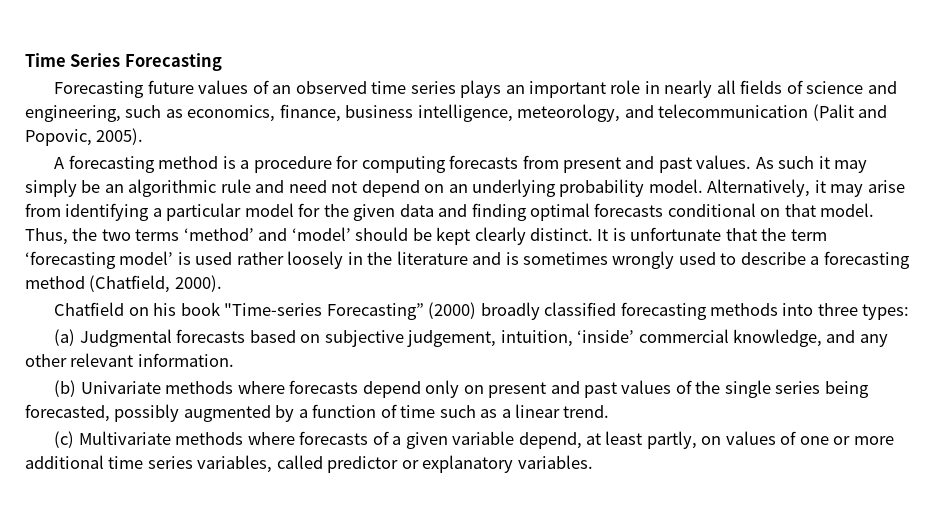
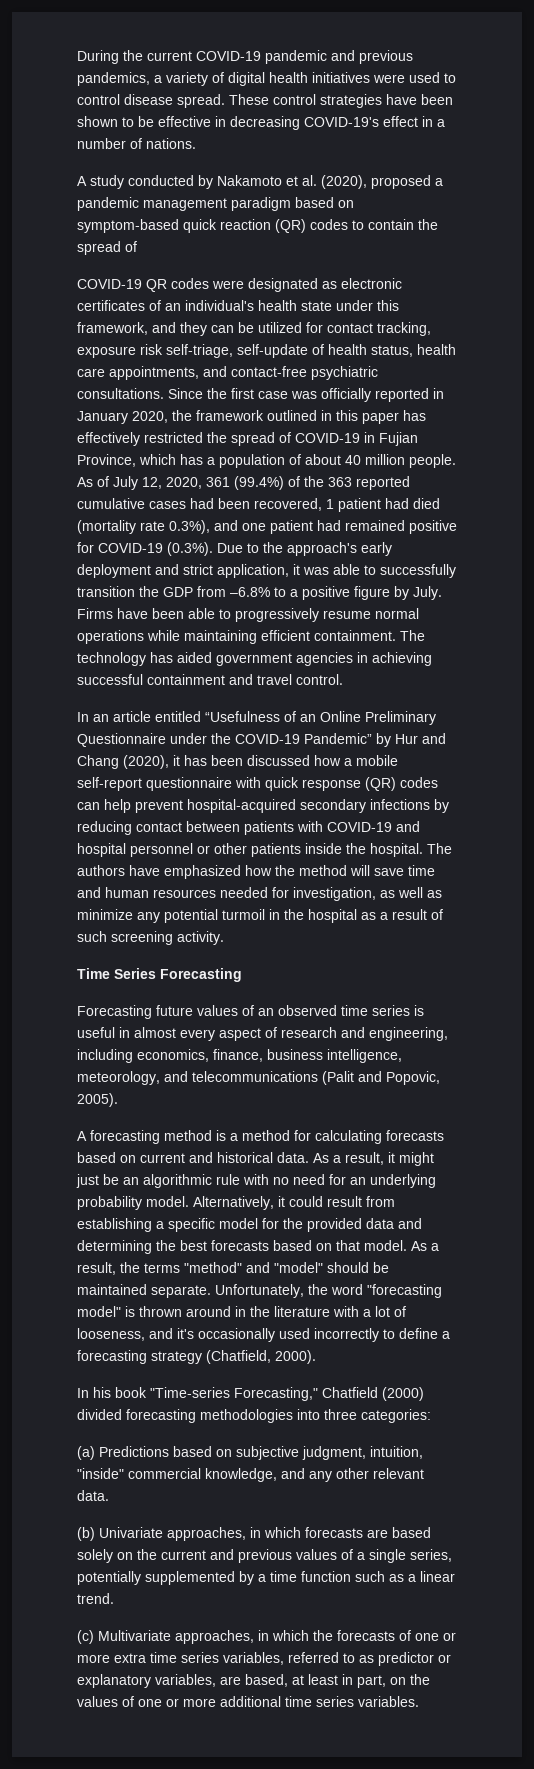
(25, 60) none -> [77,50,413,64] [77,72,456,86] [77,94,453,108] [77,116,445,130] [77,138,196,149] [77,175,443,189] [77,197,354,211] [77,219,438,233] [77,241,137,255] [77,278,402,292] [77,300,399,311] [77,322,431,336] [77,344,456,358] [77,366,378,380] [77,388,444,402] [77,410,426,424] [77,432,418,446] [77,454,456,468] [77,476,410,490] [77,498,440,512] [77,520,457,534] [77,542,392,556] [77,564,456,578] [77,586,442,600] [77,608,419,622] [77,630,425,644] [77,652,432,666] [77,674,343,685] [77,711,436,725] [77,733,446,747] [77,755,398,769] [77,777,438,791] [77,799,449,813] [77,821,420,835] [77,843,452,857] [77,865,435,879] [77,887,442,901] [77,909,443,923] [77,931,224,945] During the current COVID-19 pandemic and previous pandemics, a variety of digital health initiatives were used to control disease spread. These control strategies have been shown to be effective in decreasing COVID-19's effect in a number of nations. // A study conducted by Nakamoto et al. (2020), proposed a pandemic management paradigm based on symptom-based quick reaction (QR) codes to contain the spread of // COVID-19 QR codes were designated as electronic certificates of an individual's health state under this framework, and they can be utilized for contact tracking, exposure risk self-triage, self-update of health status, health care appointments, and contact-free psychiatric consultations. Since the first case was officially reported in January 2020, the framework outlined in this paper has effectively restricted the spread of COVID-19 in Fujian Province, which has a population of about 40 million people. As of July 12, 2020, 361 (99.4%) of the 363 reported cumulative cases had been recovered, 1 patient had died (mortality rate 0.3%), and one patient had remained positive for COVID-19 (0.3%). Due to the approach's early deployment and strict application, it was able to successfully transition the GDP from –6.8% to a positive figure by July. Firms have been able to progressively resume normal operations while maintaining efficient containment. The technology has aided government agencies in achieving successful containment and travel control. // In an article entitled “Usefulness of an Online Preliminary Questionnaire under the COVID-19 Pandemic” by Hur and Chang (2020), it has been discussed how a mobile self-report questionnaire with quick response (QR) codes can help prevent hospital-acquired secondary infections by reducing contact between patients with COVID-19 and hospital personnel or other patients inside the hospital. The authors have emphasized how the method will save time and human resources needed for investigation, as well as minimize any potential turmoil in the hospital as a result of such screening activity. //
[460,80,897,98] [25,105,183,122] plays an important role in nearly all fields of science and engineering, such as -> [414,1005,424,1016] [77,1027,448,1041] [77,1049,133,1063] is useful in almost every aspect of research and engineering, including
[658,104,809,118] telecommunication -> [192,1071,318,1082] telecommunications
[253,155,868,173] [25,179,445,197] procedure for computing forecasts from present and past values. As such it may simply be an algorithmic rule and need not depend on -> [242,1130,444,1144] [77,1152,434,1166] [76,1174,346,1188] method for calculating forecasts based on current and historical data. As a result, it might just be an algorithmic rule with no need for
[830,180,905,197] [25,203,242,221] may arise from identifying a particular -> [289,1196,395,1207] [77,1218,215,1232] could result from establishing a specific
[353,204,396,221] given -> [307,1218,362,1232] provided
[471,203,875,221] [25,227,827,245] [25,251,806,269] finding optimal forecasts conditional on that model. Thus, the two terms ‘method’ and ‘model’ should be kept clearly distinct. It is unfortunate that the term ‘forecasting model’ is used rather loosely in the literature and is sometimes wrongly used to describe -> [77,1240,439,1254] [77,1262,389,1275] [77,1284,442,1298] [77,1306,406,1317] [77,1328,438,1342] determining the best forecasts based on that model. As a result, the terms "method" and "model" should be maintained separate. Unfortunately, the word "forecasting model" is thrown around in the literature with a lot of looseness, and it's occasionally used incorrectly to define
[25,276,85,289] method -> [151,1351,202,1364] strategy
[54,302,149,316] Chatfield on -> [77,1388,89,1398] In
[326,302,779,320] Forecasting” (2000) broadly classified forecasting methods -> [234,1387,424,1401] [77,1409,293,1423] Forecasting," Chatfield (2000) divided forecasting methodologies
[862,304,910,320] types: -> [361,1409,431,1423] categories:
[79,329,246,347] Judgmental forecasts -> [99,1446,169,1457] Predictions
[407,330,635,347] judgement, intuition, ‘inside’ -> [302,1446,423,1460] [77,1468,124,1479] judgment, intuition, "inside"
[137,353,234,367] information. -> [77,1490,109,1501] data.
[165,380,869,398] [25,404,436,422] methods where forecasts depend only on present and past values of the single series being forecasted, possibly augmented by a function of time -> [167,1527,431,1541] [77,1549,452,1563] [77,1571,351,1585] approaches, in which forecasts are based solely on the current and previous values of a single series, potentially supplemented by a time function
[175,431,722,449] methods where forecasts of a given variable depend, at least partly, on -> [175,1630,456,1644] [77,1652,451,1666] [77,1674,430,1688] approaches, in which the forecasts of one or more extra time series variables, referred to as predictor or explanatory variables, are based, at least in part, on the
[197,455,514,473] variables, called predictor or explanatory -> (354, 1701) none

